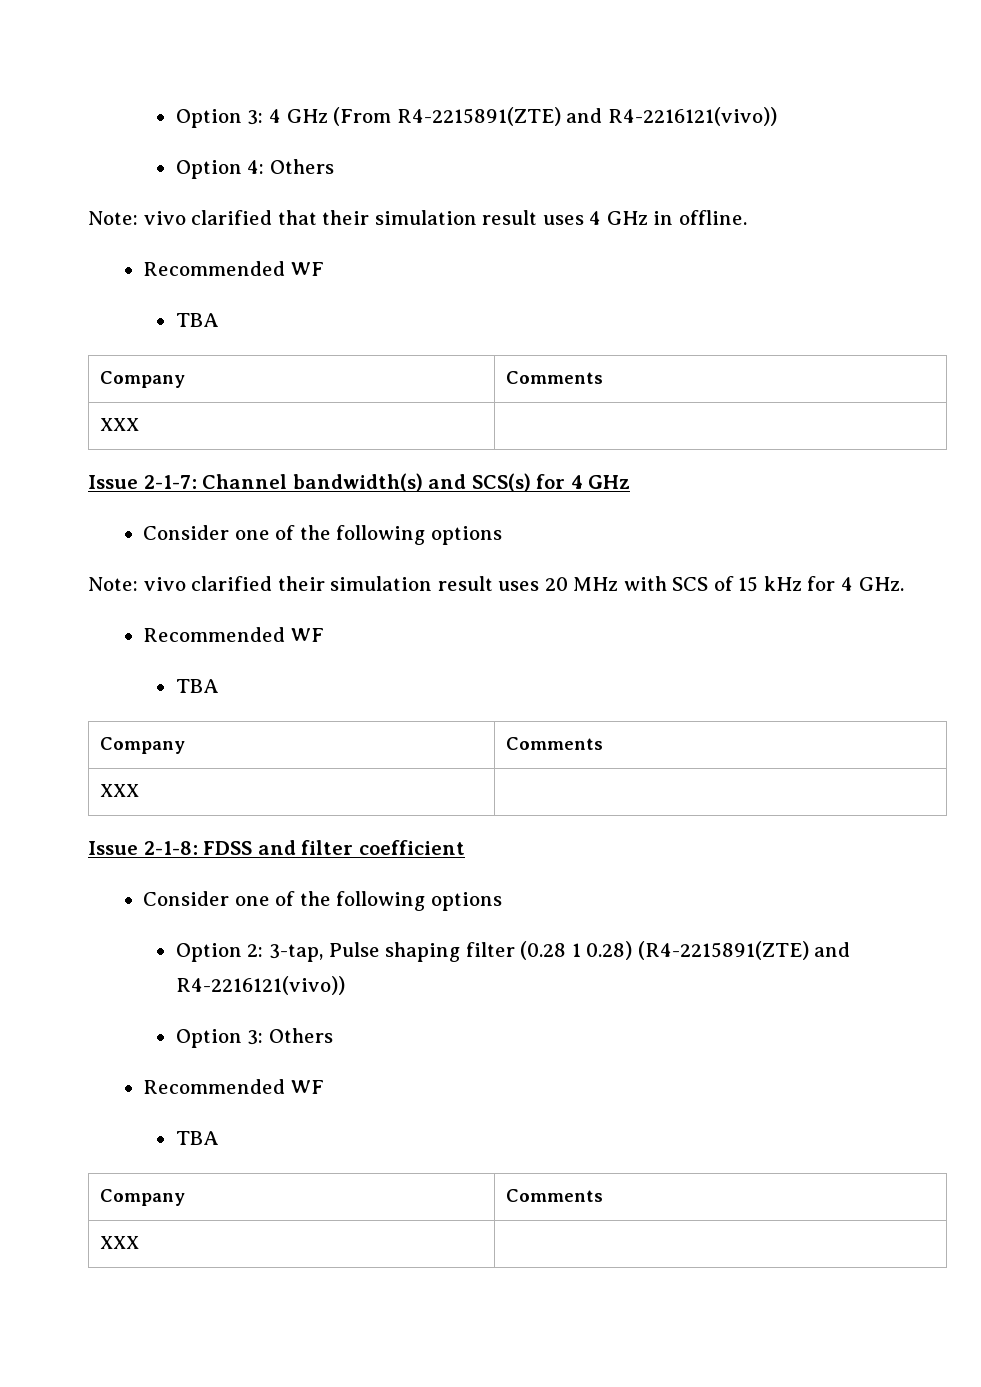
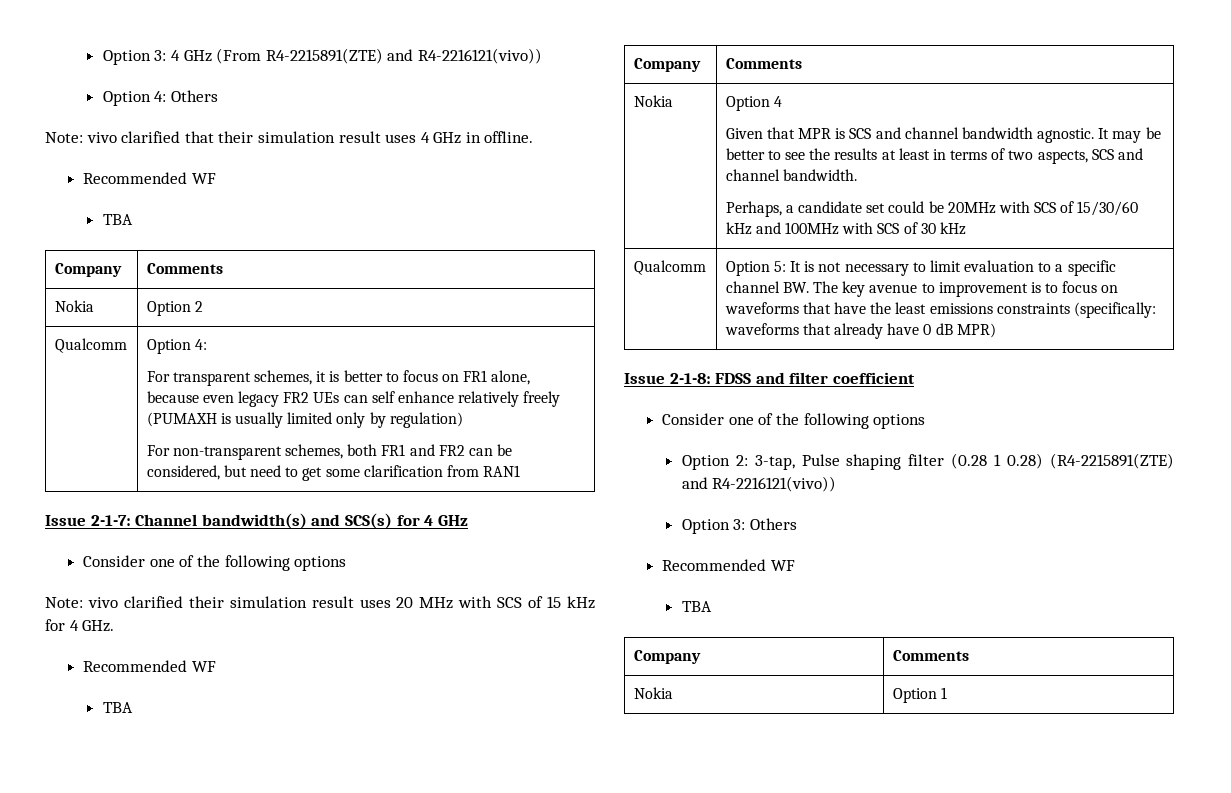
[99,418,139,431] XXX | -> [54,300,94,312] [146,301,203,316] [54,338,127,353] [146,339,207,354] [146,370,531,386] [146,391,561,407] [146,412,463,428] [146,444,513,460] [146,465,521,481] Nokia | Option 2 // Qualcomm | Option 4: // For transparent schemes, it is better to focus on FR1 alone, because even legacy FR2 UEs can self enhance relatively freely (PUMAXH is usually limited only by regulation) // For non-transparent schemes, both FR1 and FR2 can be considered, but need to get some clarification from RAN1
[99,784,139,797] XXX | -> [633,95,673,107] [725,96,782,111] [725,127,1161,143] [725,148,1144,164] [725,169,857,181] [725,201,1139,217] [725,222,966,235] [633,260,706,275] [725,260,1116,276] [725,281,1119,297] [724,302,1156,318] [724,323,996,339] Nokia | Option 4 // Given that MPR is SCS and channel bandwidth agnostic. It may be better to see the results at least in terms of two aspects, SCS and channel bandwidth. // Perhaps, a candidate set could be 20MHz with SCS of 15/30/60 kHz and 100MHz with SCS of 30 kHz // Qualcomm | Option 5: It is not necessary to limit evaluation to a specific channel BW. The key avenue to improvement is to focus on waveforms that have the least emissions constraints (specifically: waveforms that already have 0 dB MPR)
[99,1236,139,1249] XXX | -> [633,687,673,699] [892,687,947,703] Nokia | Option 1

